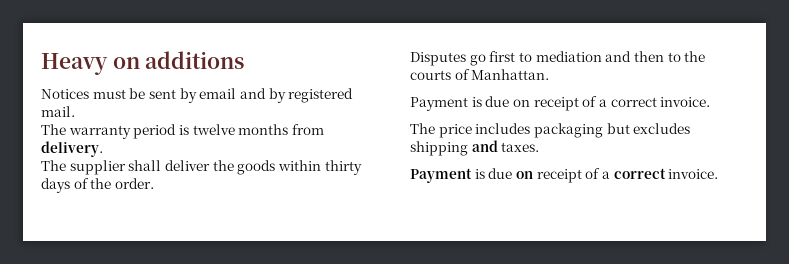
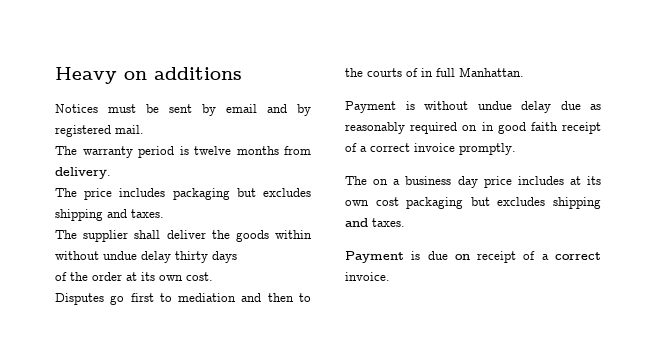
(103, 149) none -> [55,188,311,200] [55,209,164,221] // The price includes packaging but excludes shipping and taxes.
(321, 165) none -> [55,251,171,263] without undue delay
(70, 185) none -> (237, 257) //
[114,178,154,189] order. -> [92,272,213,281] order at its own cost.
(470, 74) none -> [421,68,455,77] in full
[485,96,711,111] [410,123,531,138] due on receipt of a correct invoice. // The price includes -> [424,101,601,113] [345,122,601,134] [345,143,516,155] [345,176,601,188] [345,197,399,206] without undue delay due as reasonably required on in good faith receipt of a correct invoice promptly. // The on a business day price includes at its own cost

